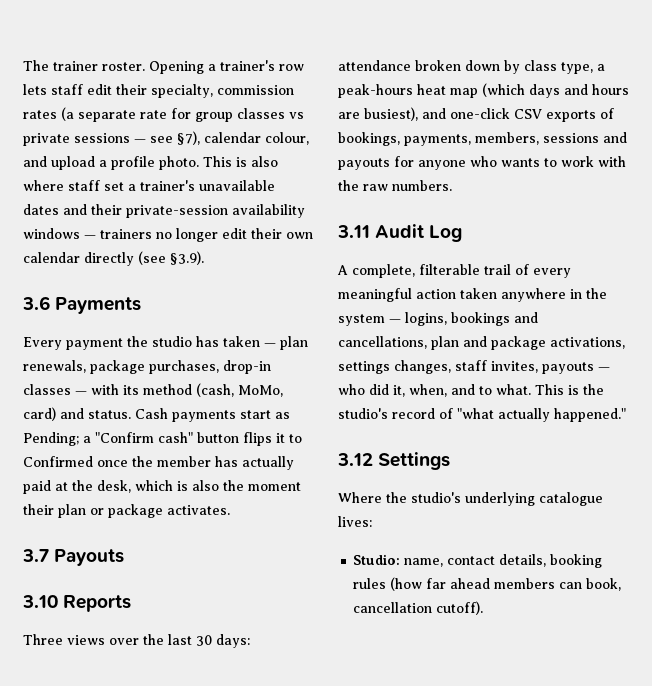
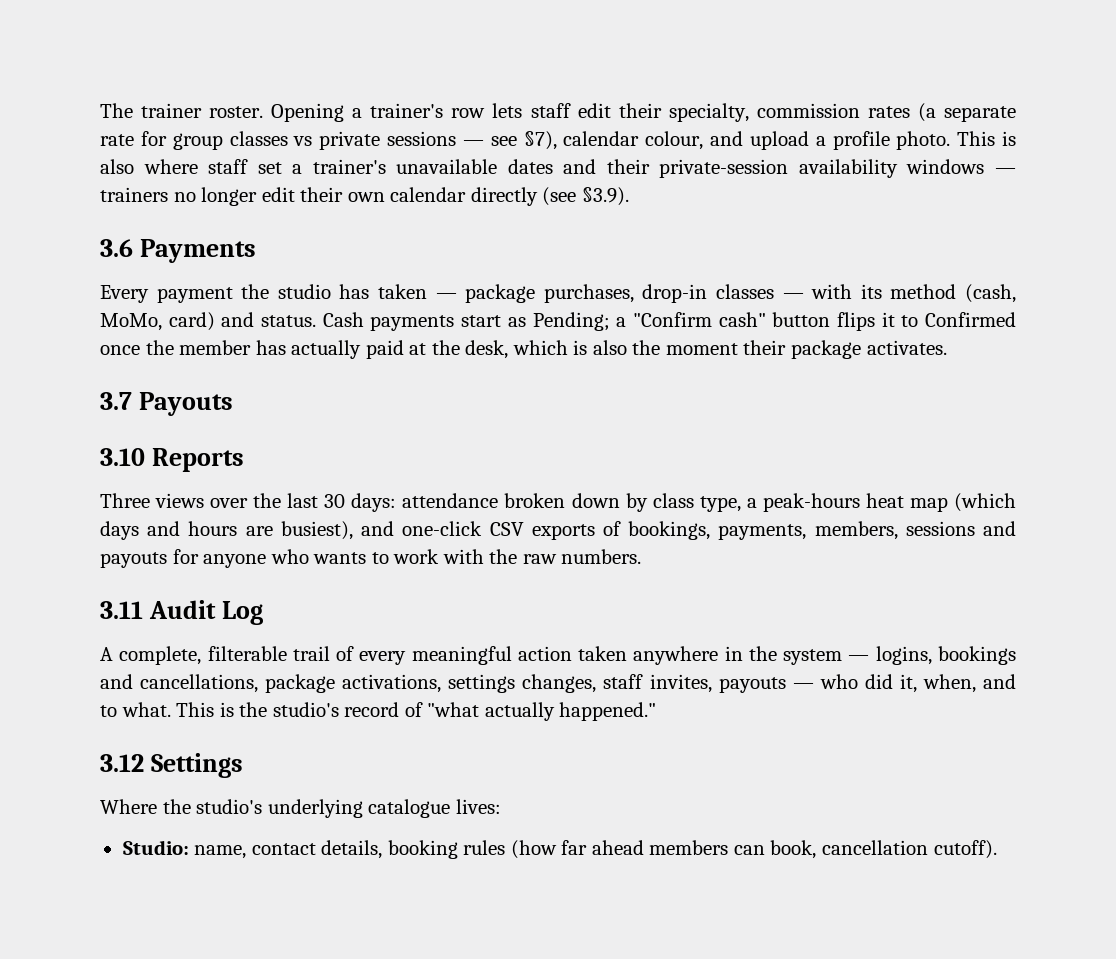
[280,336,308,350] [23,360,86,373] plan renewals, -> (457, 296) none
[58,504,104,518] plan or -> (787, 347) none
[431,336,487,350] plan and -> (259, 683) none

